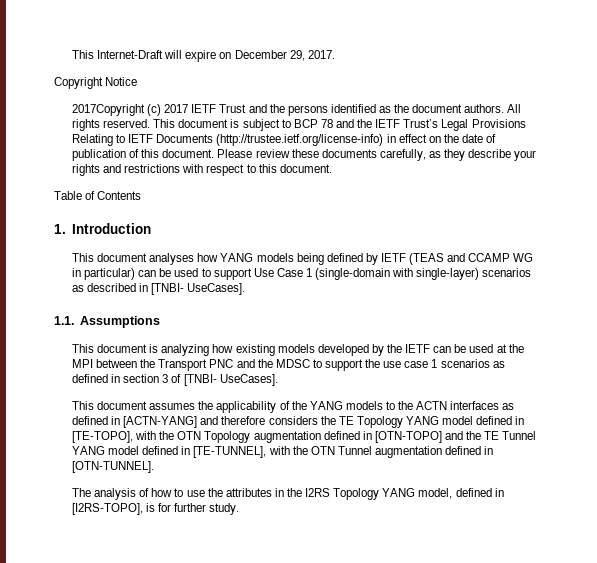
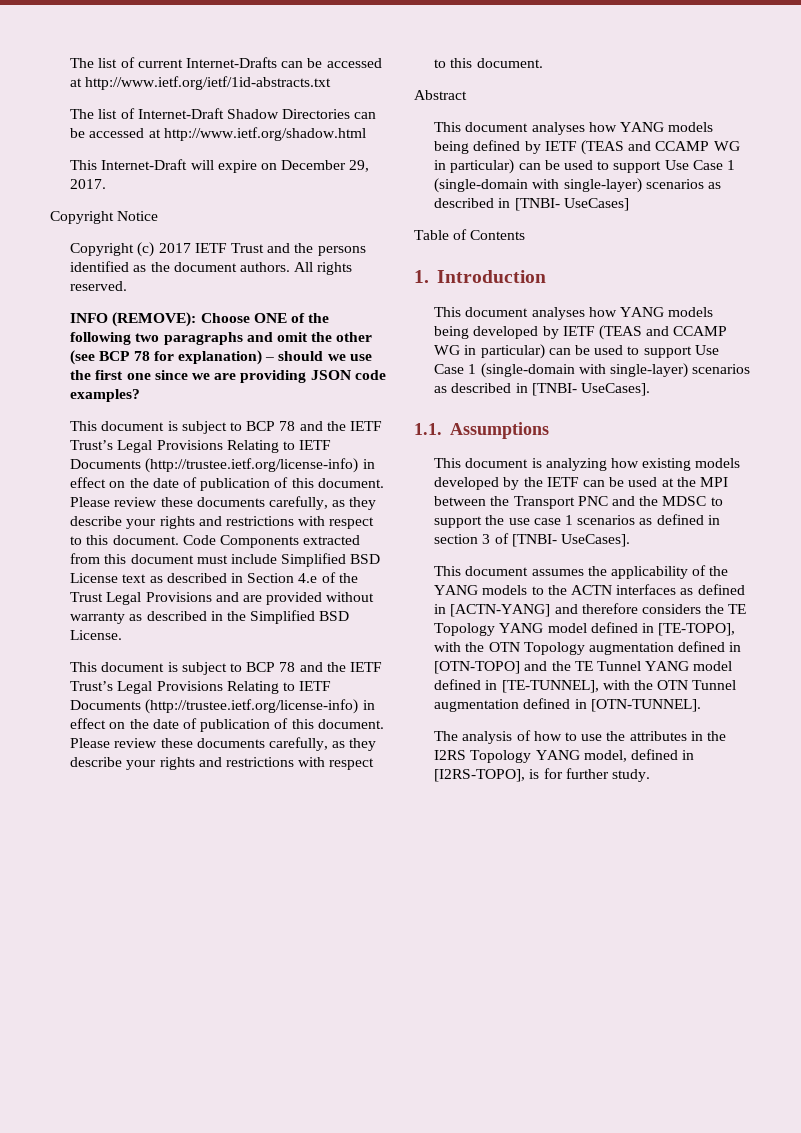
(72, 54) none -> [70,57,382,68] [70,76,332,90] [70,108,377,119] [70,127,366,141] The list of current Internet-Drafts can be accessed at http://www.ietf.org/ietf/1id-abstracts.txt // The list of Internet-Draft Shadow Directories can be accessed at http://www.ietf.org/shadow.html //
[72,104,146,116] 2017Copyright -> [70,243,135,256] Copyright
(151, 123) none -> [70,312,330,327] [70,332,373,345] [70,350,372,365] [70,370,386,383] [70,389,141,402] [70,421,382,434] [70,440,332,453] [70,458,375,473] [70,477,384,491] [70,496,377,510] [70,516,375,529] [70,535,361,548] [70,553,381,567] [70,572,358,583] [70,592,375,605] [70,610,350,624] [70,630,123,640] // INFO (REMOVE): Choose ONE of the following two paragraphs and omit the other (see BCP 78 for explanation) – should we use the first one since we are providing JSON code examples? // This document is subject to BCP 78 and the IETF Trust’s Legal Provisions Relating to IETF Documents (http://trustee.ietf.org/license-info) in effect on the date of publication of this document. Please review these documents carefully, as they describe your rights and restrictions with respect to this document. Code Components extracted from this document must include Simplified BSD License text as described in Section 4.e of the Trust Legal Provisions and are provided without warranty as described in the Simplified BSD License. //
(332, 168) none -> [414,90,467,100] [434,122,714,135] [434,140,740,155] [434,159,735,174] [434,178,722,193] [434,198,629,211] // Abstract // This document analyses how YANG models being defined by IETF (TEAS and CCAMP WG in particular) can be used to support Use Case 1 (single-domain with single-layer) scenarios as described in [TNBI- UseCases]
[326,253,363,262] defined -> [473,326,539,339] developed

